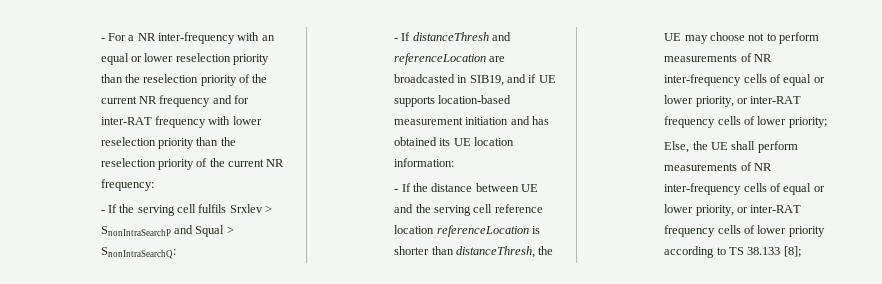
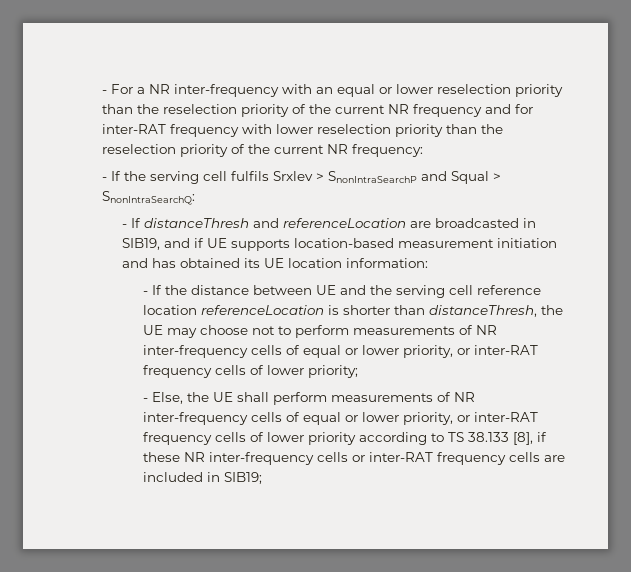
(827, 122) none -> [142,398,148,402] -
[783,246,801,257] [8]; -> [512,432,547,445] [142,452,565,465] [142,472,262,484] [8], if these NR inter-frequency cells or inter-RAT frequency cells are included in SIB19;

